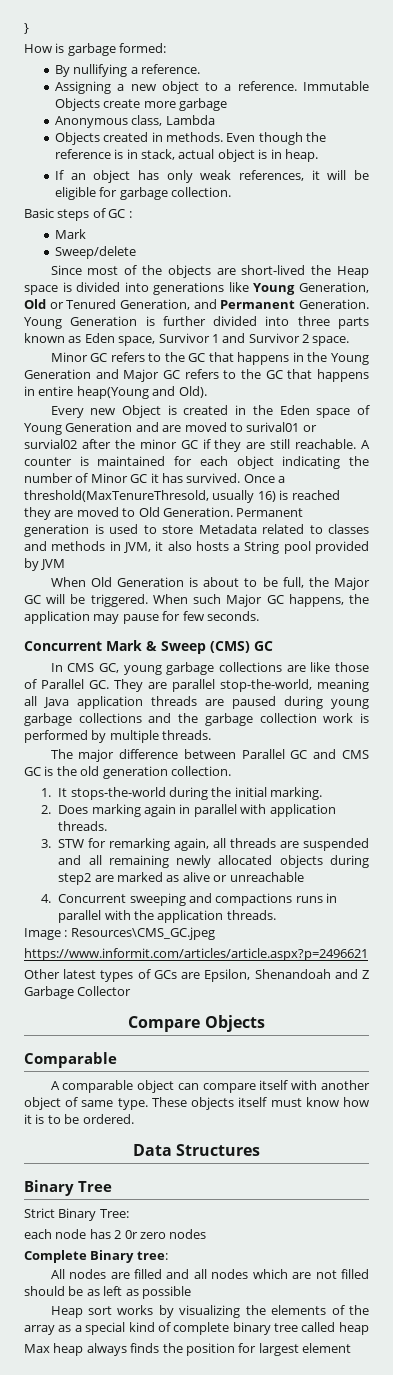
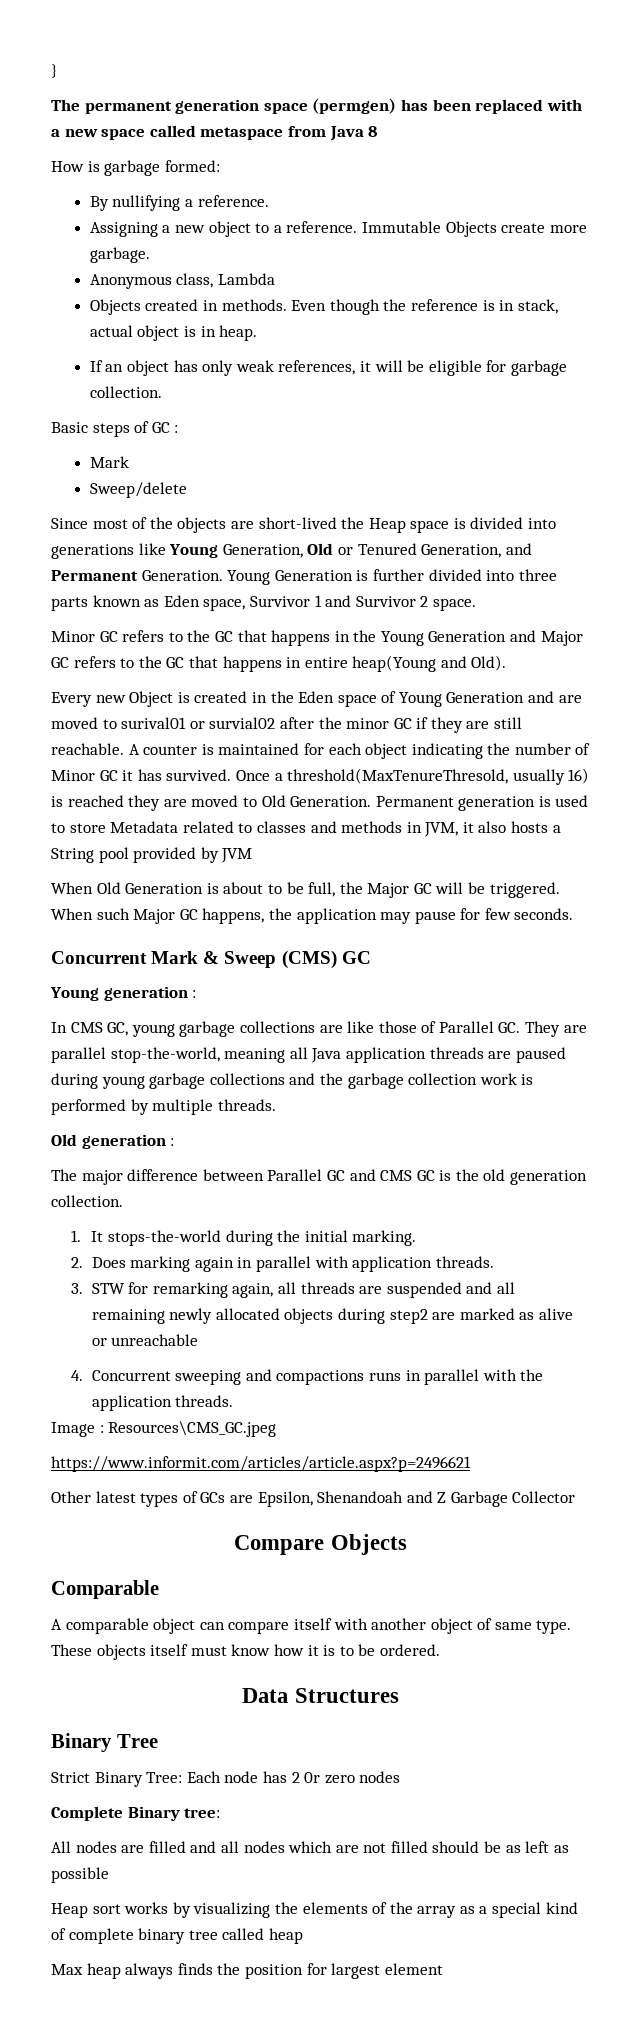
(29, 28) none -> [51,98,582,114] [51,125,378,141] // The permanent generation space (permgen) has been replaced with a new space called metaspace from Java 8
[179,98,228,111] garbage -> [89,247,150,263] garbage.
(273, 646) none -> [50,986,197,1001] // Young generation :
(212, 735) none -> [51,1134,175,1149] // Old generation :
[24,1229,52,1239] // each -> [186,1771,221,1783] Each

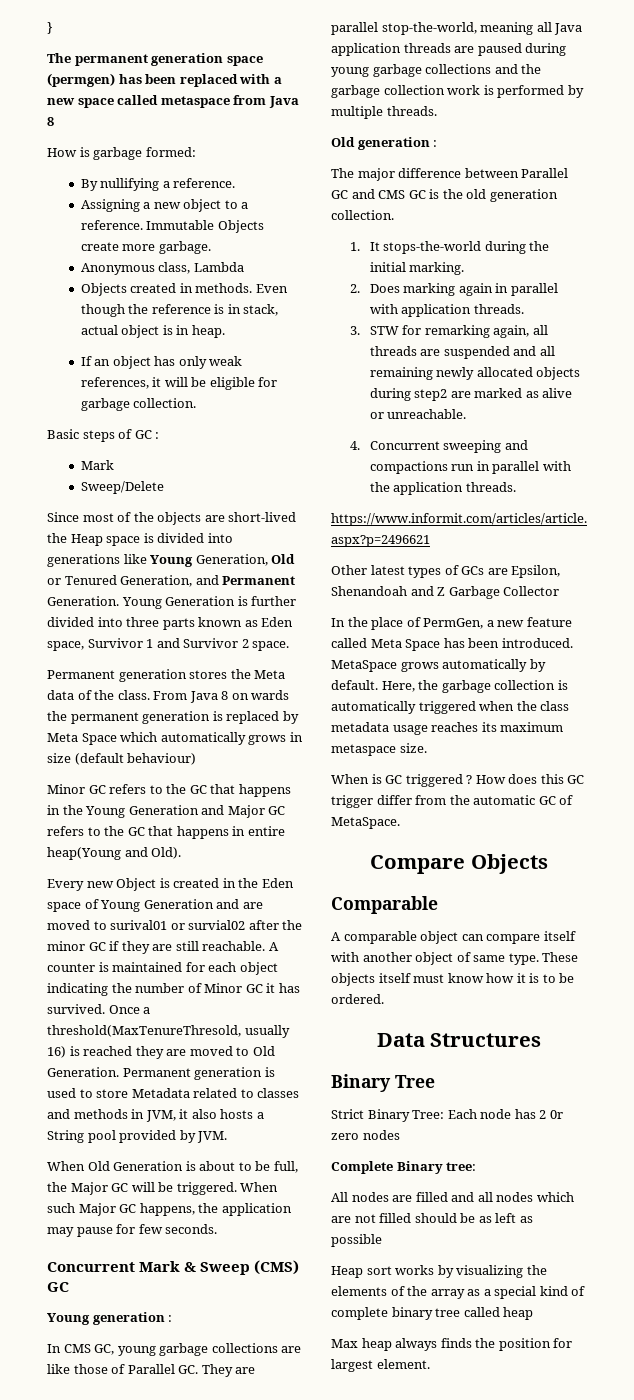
[89,482,187,498] Sweep/delete -> [80,481,164,494] Sweep/Delete
(476, 604) none -> [47,669,286,682] [47,690,290,703] [47,711,299,724] [47,732,303,745] [47,753,197,765] // Permanent generation stores the Meta data of the class. From Java 8 on wards the permanent generation is replaced by Meta Space which automatically grows in size (default behaviour)
[221,848,253,863] JVM -> [197,1131,228,1143] JVM.
[111,1334,199,1346] unreachable -> [387,409,467,419] unreachable.
[369,1372,402,1381] runs -> [451,464,475,471] run
[51,1421,277,1437] // Image : Resources\CMS_GC.jpeg -> (516, 487) none
(576, 1497) none -> [331,617,572,630] [331,638,573,651] [331,659,546,672] [331,680,568,693] [331,701,570,714] [331,722,564,735] [331,743,427,756] [331,774,585,787] [331,795,574,808] [331,817,400,829] // In the place of PermGen, a new feature called Meta Space has been introduced. MetaSpace grows automatically by default. Here, the garbage collection is automatically triggered when the class metadata usage reaches its maximum metaspace size. // When is GC triggered ? How does this GC trigger differ from the automatic GC of MetaSpace.
[384,1963,443,1975] element -> [376,1359,430,1369] element.

